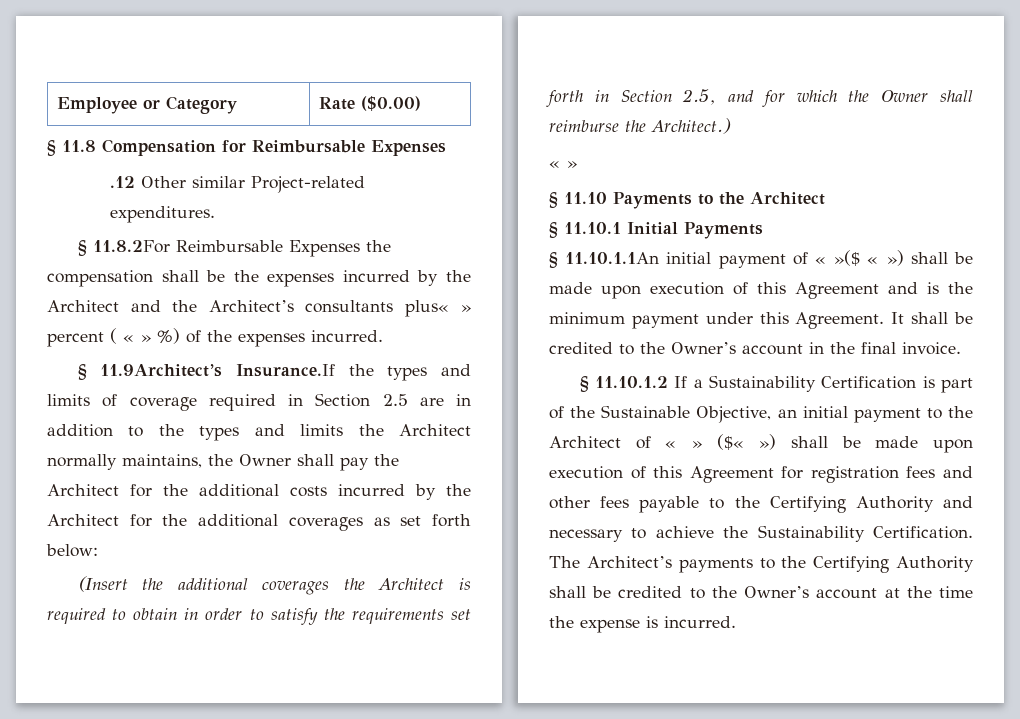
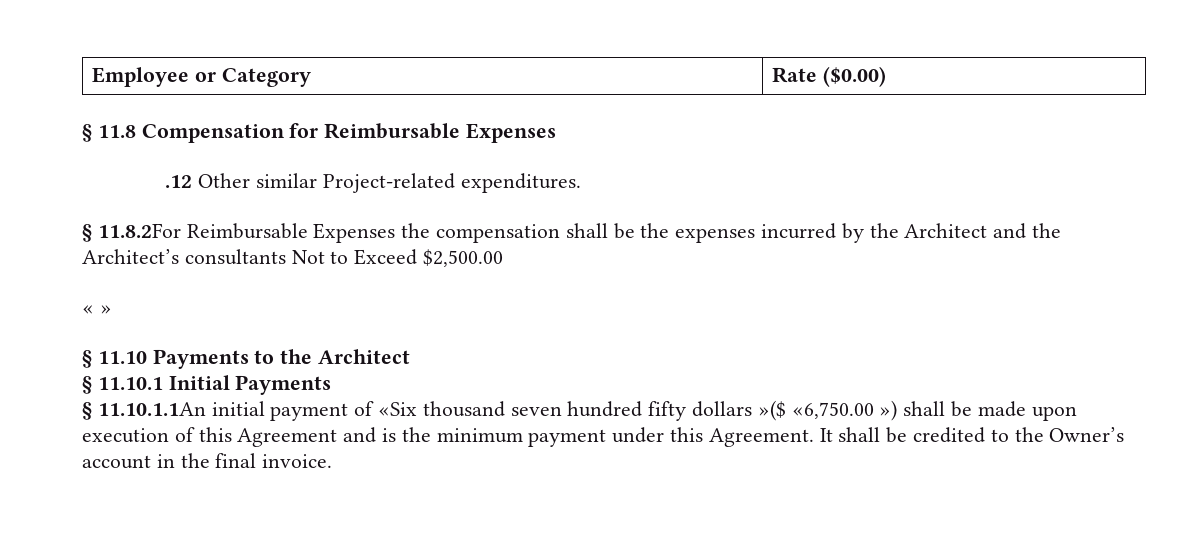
[404,300,471,317] [47,328,383,347] [77,364,472,381] [47,393,471,411] [47,424,471,441] [47,454,399,471] [47,484,471,500] [47,514,472,531] [46,544,98,557] [77,576,471,595] [47,608,471,625] [546,89,973,107] [549,118,731,134] plus« » percent ( « » %) of the expenses incurred. // § 11.9Architect’s Insurance.If the types and limits of coverage required in Section 2.5 are in addition to the types and limits the Architect normally maintains, the Owner shall pay the Architect for the additional costs incurred by the Architect for the additional coverages as set forth below: // (Insert the additional coverages the Architect is required to obtain in order to satisfy the requirements set forth in Section 2.5, and for which the Owner shall reimburse the Architect.) -> [291,249,504,267] Not to Exceed $2,500.00
[815,250,879,266] « »($ « -> [378,400,874,421] «Six thousand seven hundred fifty dollars »($ «6,750.00
[579,375,973,393] [549,405,973,423] [549,434,973,453] [549,466,973,483] [549,496,973,513] [549,525,973,542] [549,556,974,573] [549,586,973,599] [549,616,736,633] // § 11.10.1.2 If a Sustainability Certification is part of the Sustainable Objective, an initial payment to the Architect of « » ($« ») shall be made upon execution of this Agreement for registration fees and other fees payable to the Certifying Authority and necessary to achieve the Sustainability Certification. The Architect’s payments to the Certifying Authority shall be credited to the Owner’s account at the time the expense is incurred. -> (333, 461) none

